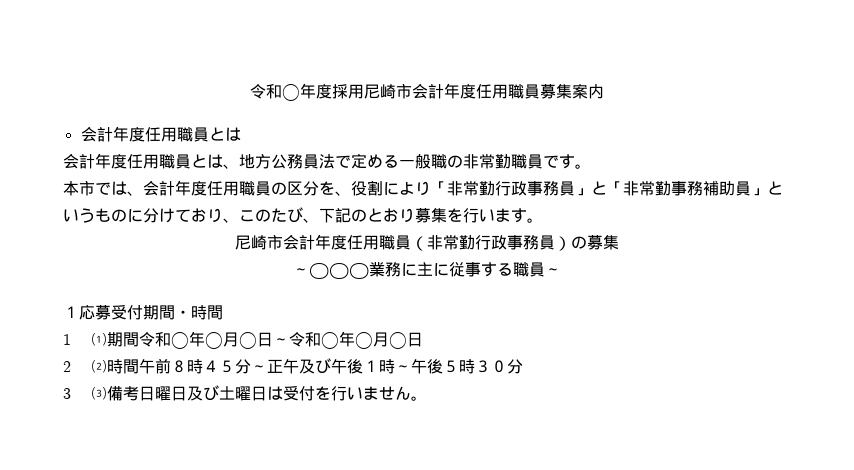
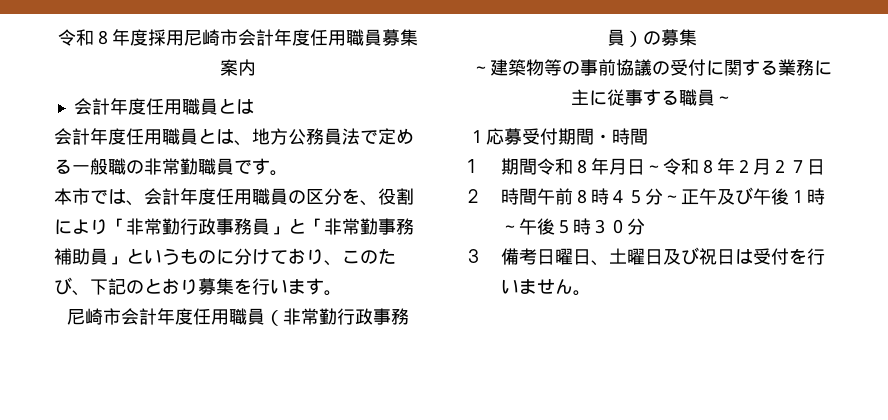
[250,84,300,101] 令和○ -> [58,29,112,46] 令和８
[309,263,369,279] ○○○ -> [490,59,778,76] 建築物等の事前協議の受付に関する
[90,333,107,346] ⑴ -> (475, 166) none
[170,331,407,349] ○年○月○日～令和○年○月○ -> [573,158,808,175] ８年月日～令和８年２月２７
[90,360,107,373] ⑵ -> (478, 196) none
[90,387,107,400] ⑶ -> (479, 256) none
[186,385,251,401] 及び土曜 -> [591,247,718,266] 、土曜日及び祝

